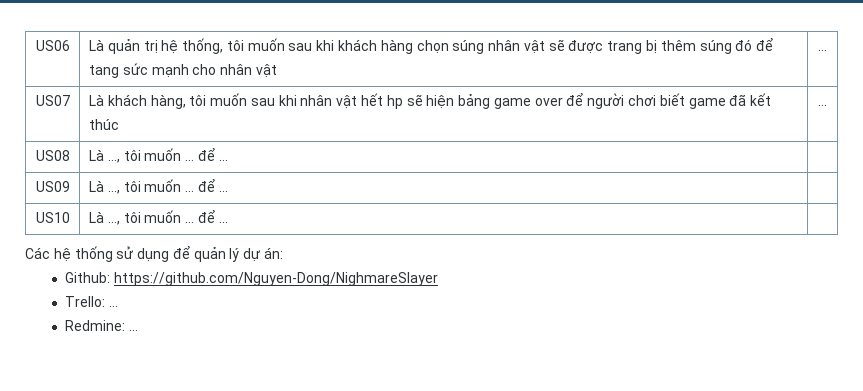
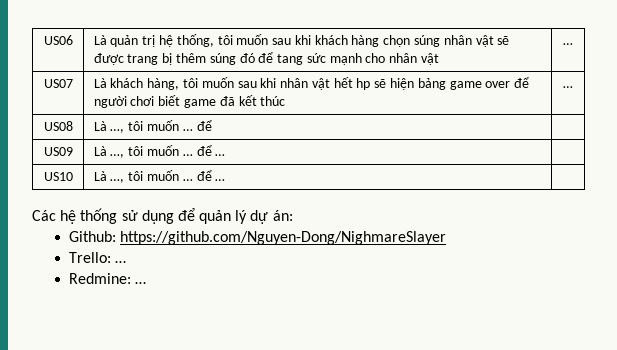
[218,159,228,161] … -> (212, 125) none

